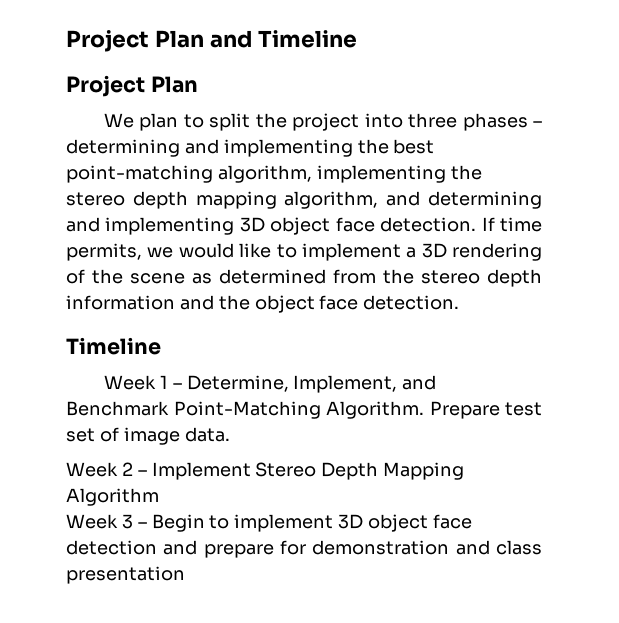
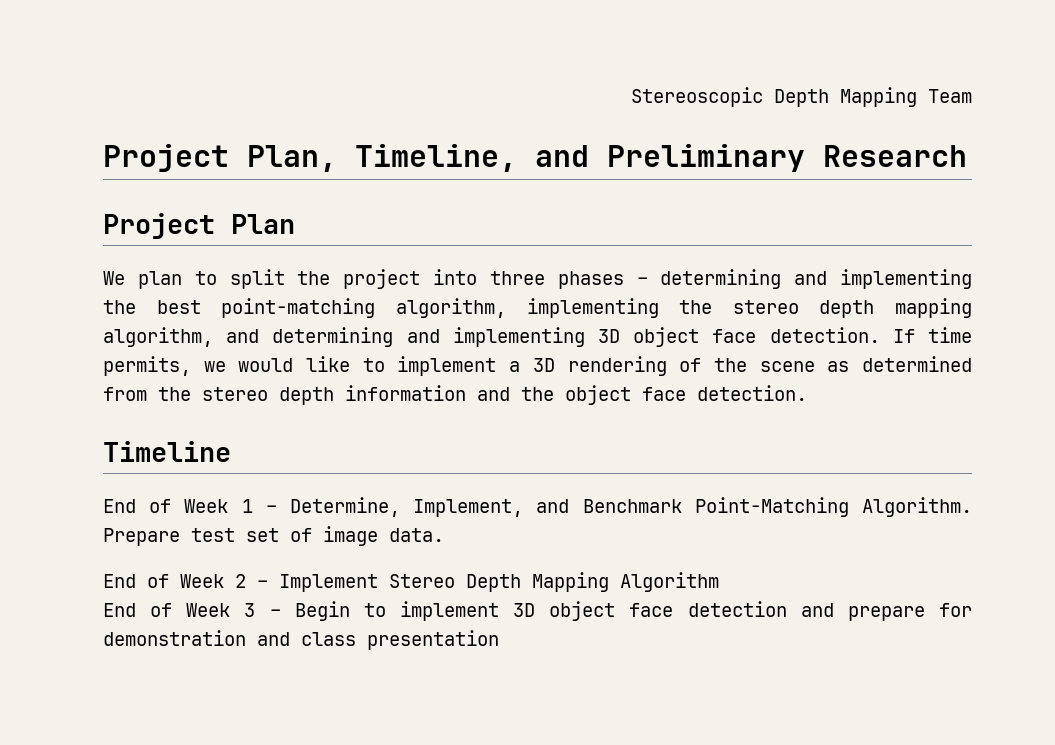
[66,30,357,52] Project Plan and Timeline -> [631,87,972,107] [103,144,967,172] Stereoscopic Depth Mapping Team // Project Plan, Timeline, and Preliminary Research
(161, 346) none -> [103,499,172,513] End of
(230, 434) none -> [103,574,169,588] End of
(159, 497) none -> [103,603,173,617] End of

